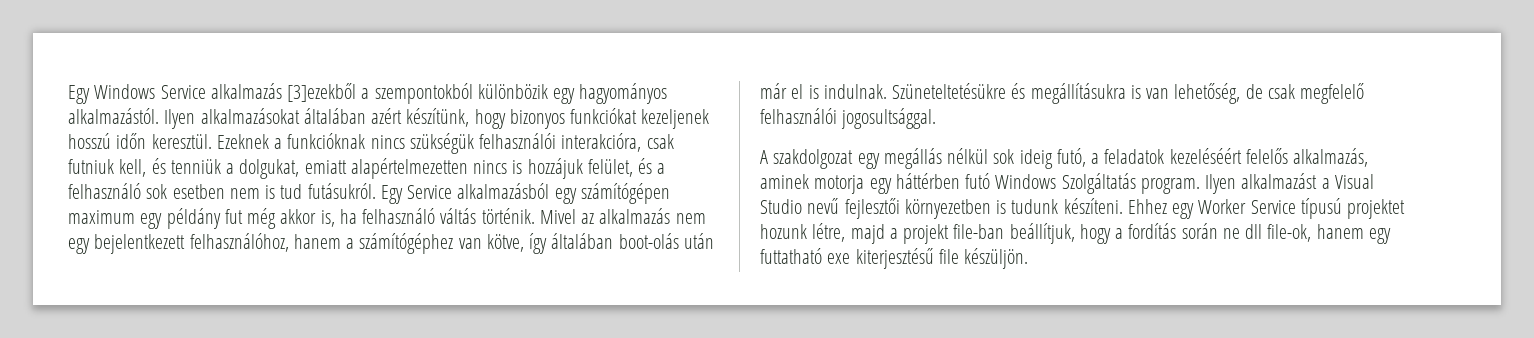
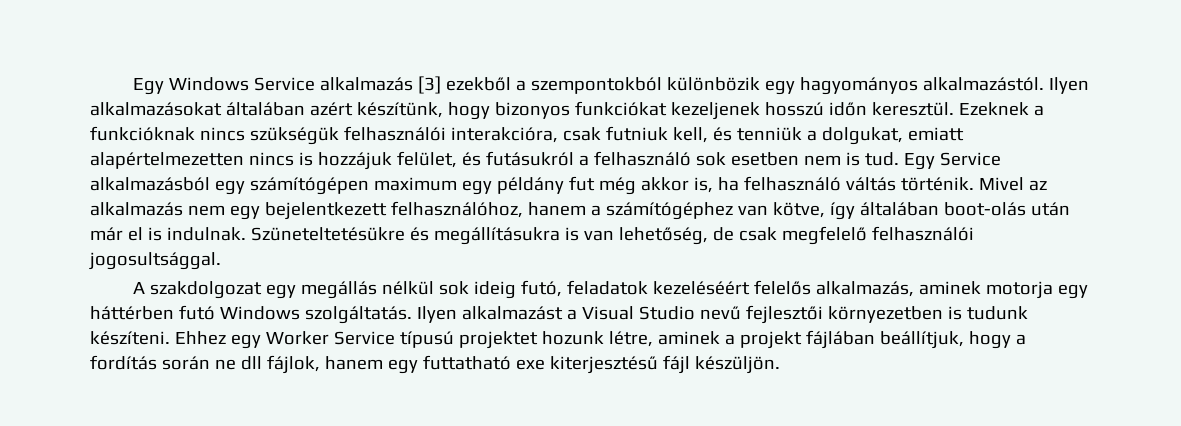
[287,83,357,102] [3]ezekből -> [418,76,512,94] [3] ezekből
(653, 166) none -> [485,151,574,166] futásukról
[280,183,376,199] tud futásukról. -> [864,152,899,166] tud.
[1091,153,1100,164] a -> (563, 288) none
[1061,173,1200,194] Szolgáltatás program. -> [304,306,412,324] szolgáltatás.
[850,224,885,244] majd -> [657,331,720,345] aminek
[953,224,1005,239] file-ban -> [805,330,875,349] fájlában
[1267,224,1312,242] file-ok, -> [266,355,320,374] fájlok,
[938,249,959,264] file -> [662,355,690,374] fájl

